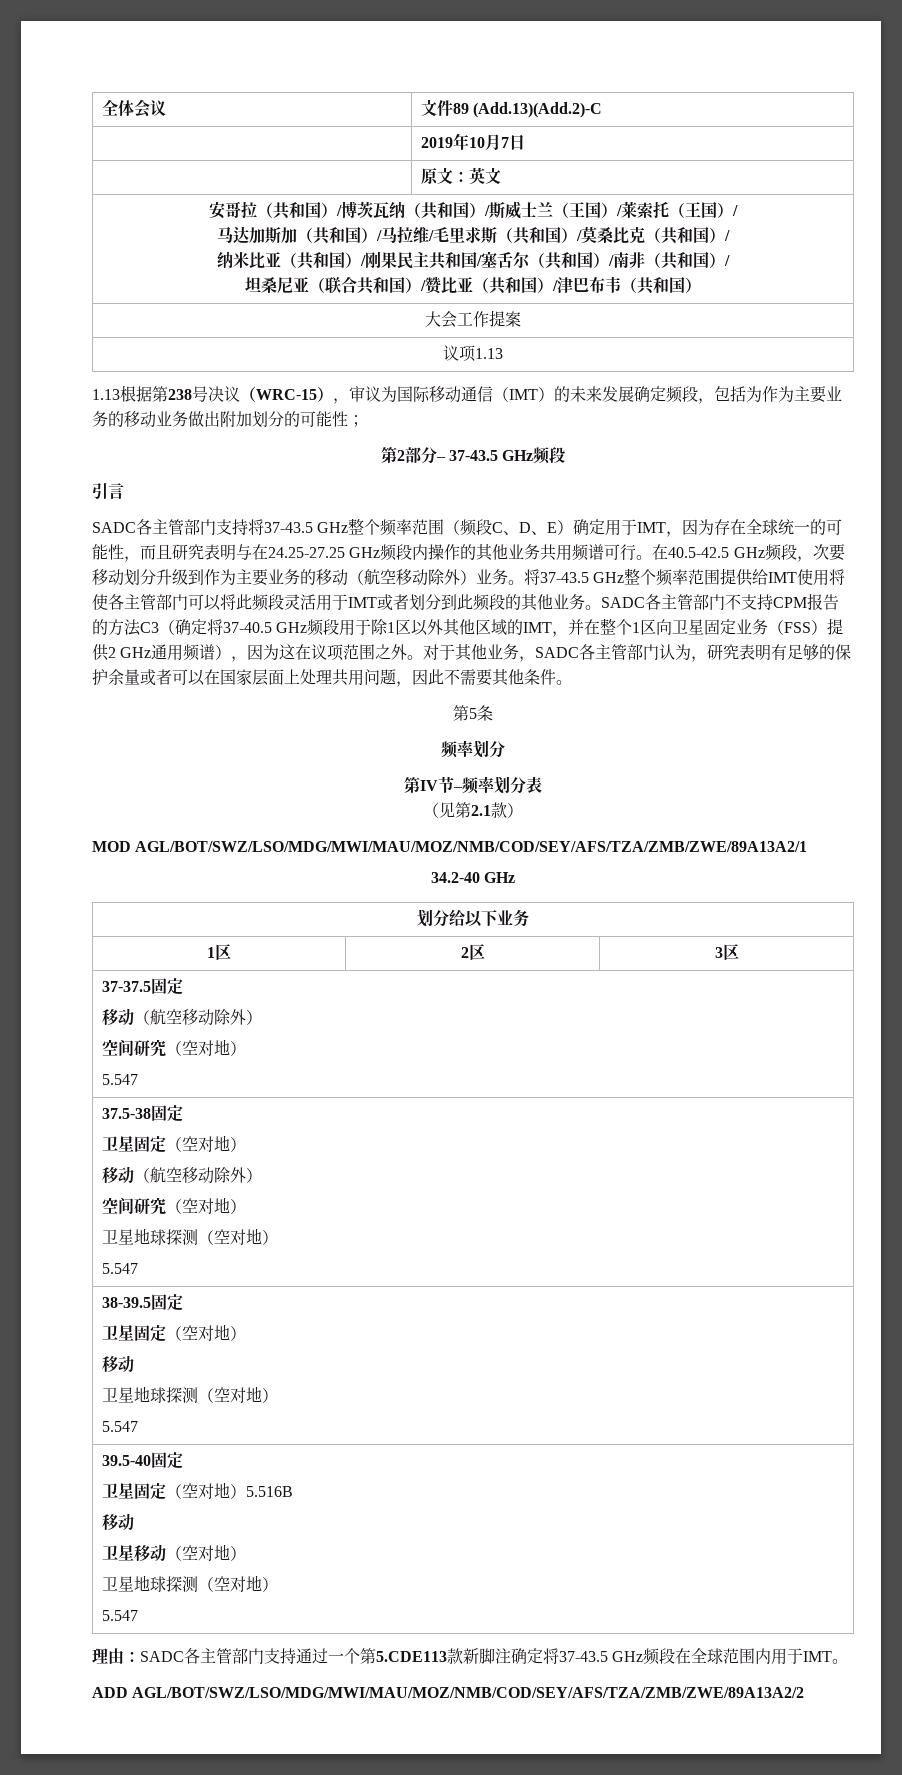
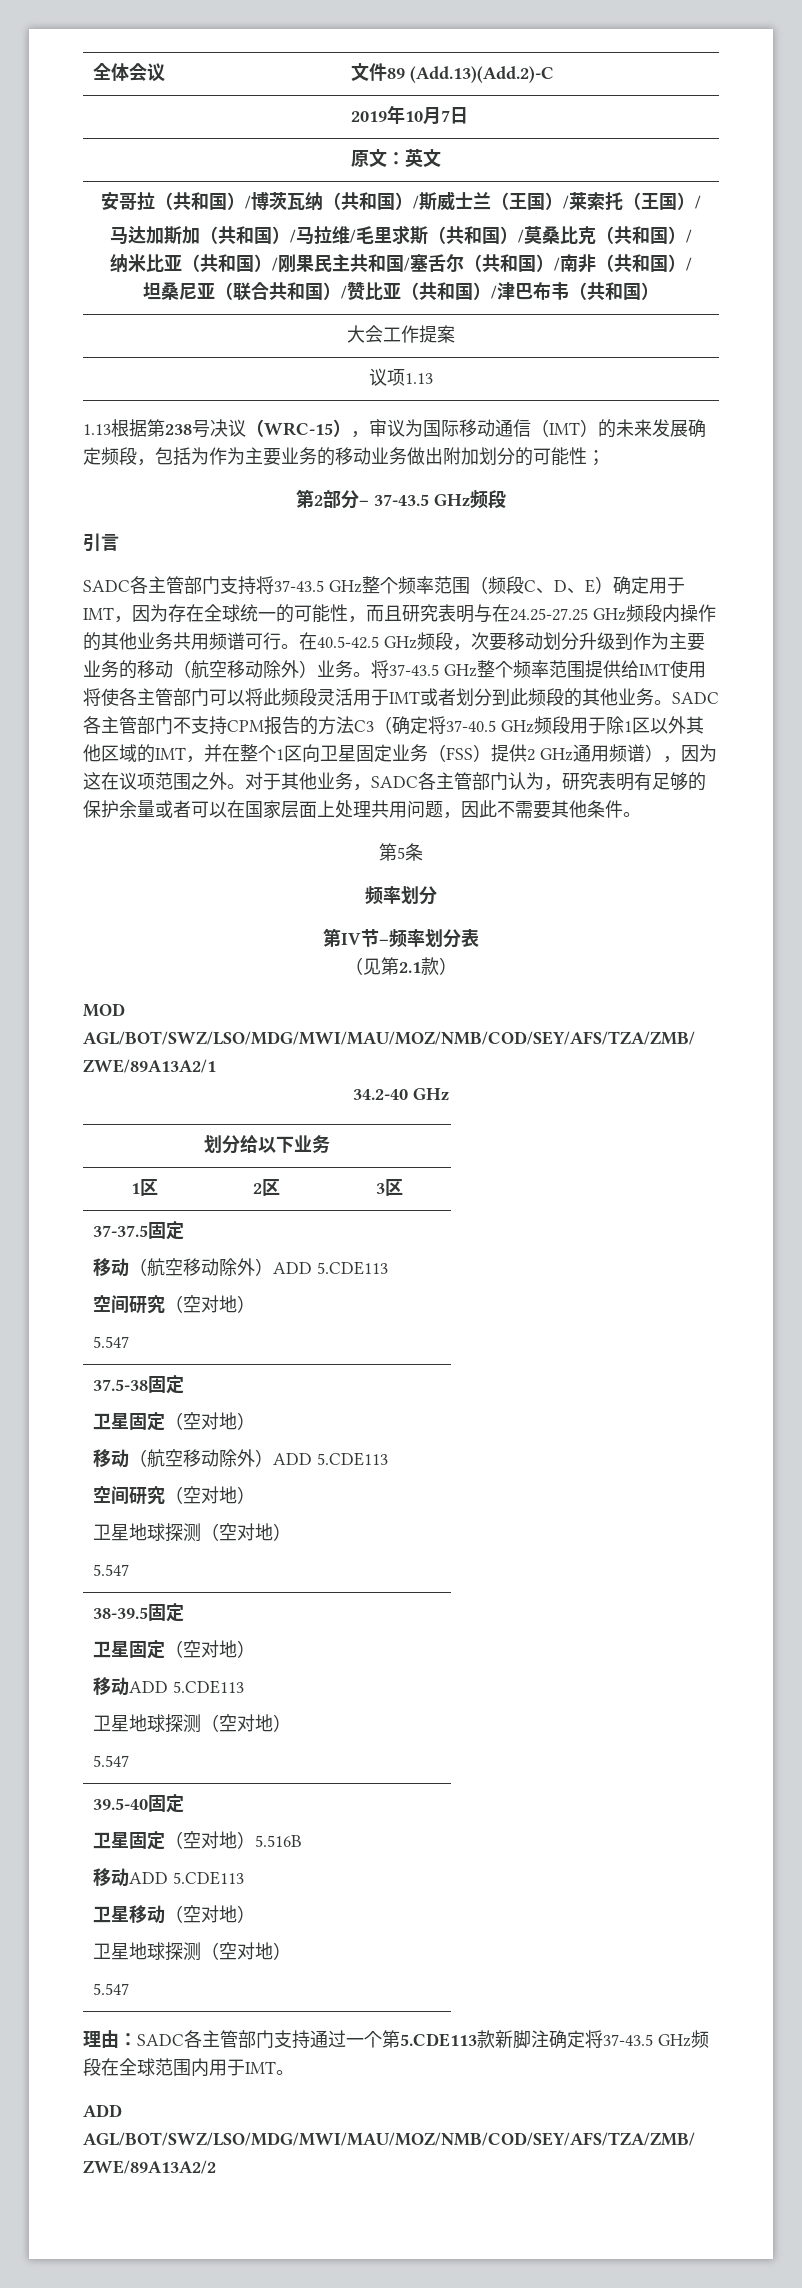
(262, 1017) none -> [272,1261,388,1275] ADD 5.CDE113
(262, 1175) none -> [272,1452,388,1466] ADD 5.CDE113
(134, 1364) none -> [128,1680,244,1694] ADD 5.CDE113
(134, 1522) none -> [128,1871,244,1885] ADD 5.CDE113

